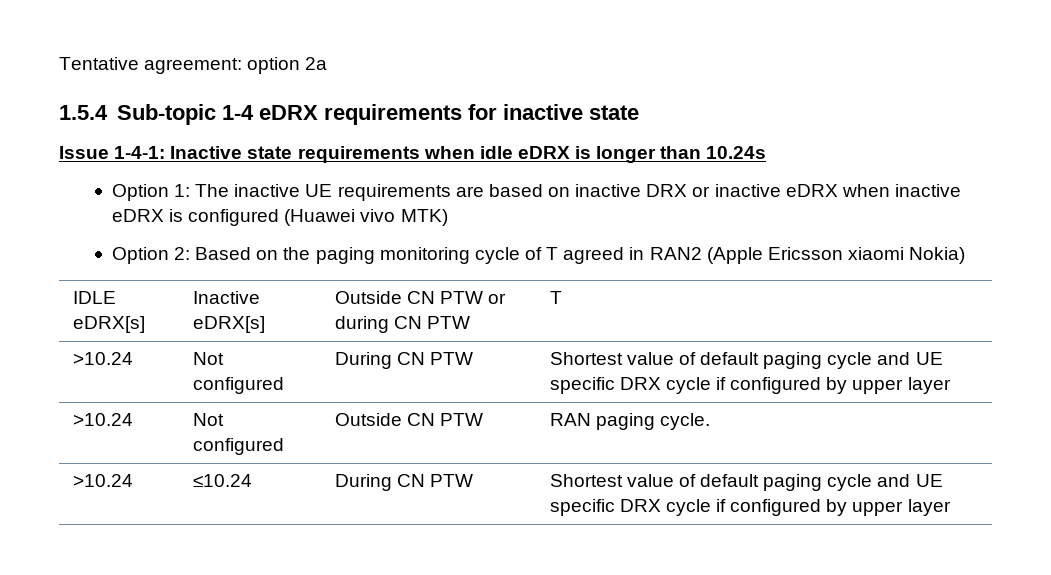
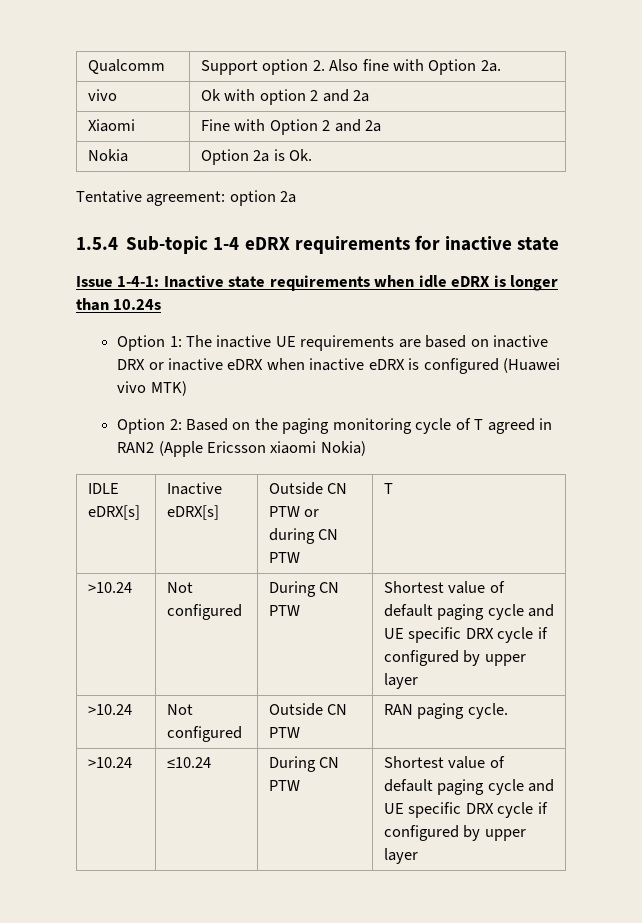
(59, 63) none -> [87,59,165,74] [200,59,501,75] [87,89,117,101] [200,89,369,105] [87,119,135,132] [200,119,381,135] [87,149,128,162] [200,149,313,165] Qualcomm | Support option 2. Also fine with Option 2a. // vivo | Ok with option 2 and 2a // Xiaomi | Fine with Option 2 and 2a // Nokia | Option 2a is Ok. //

